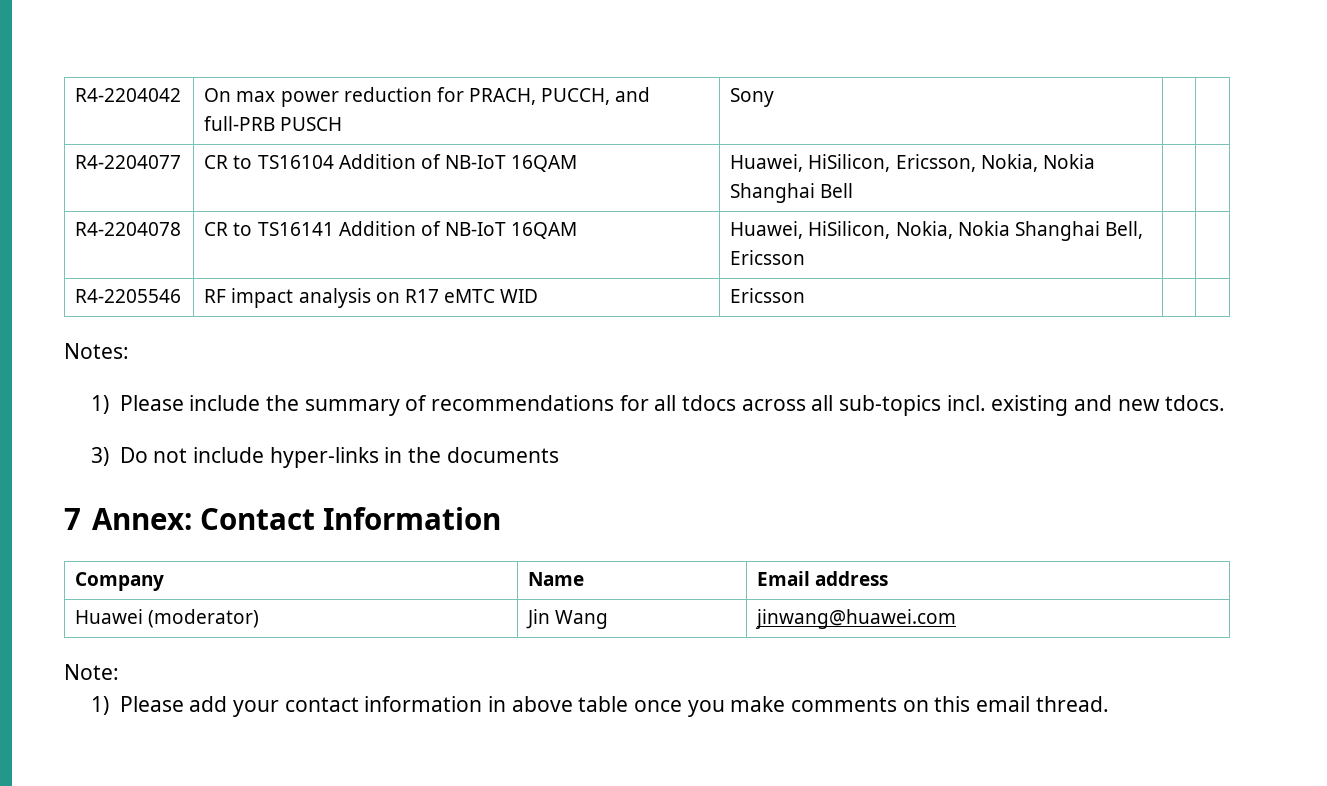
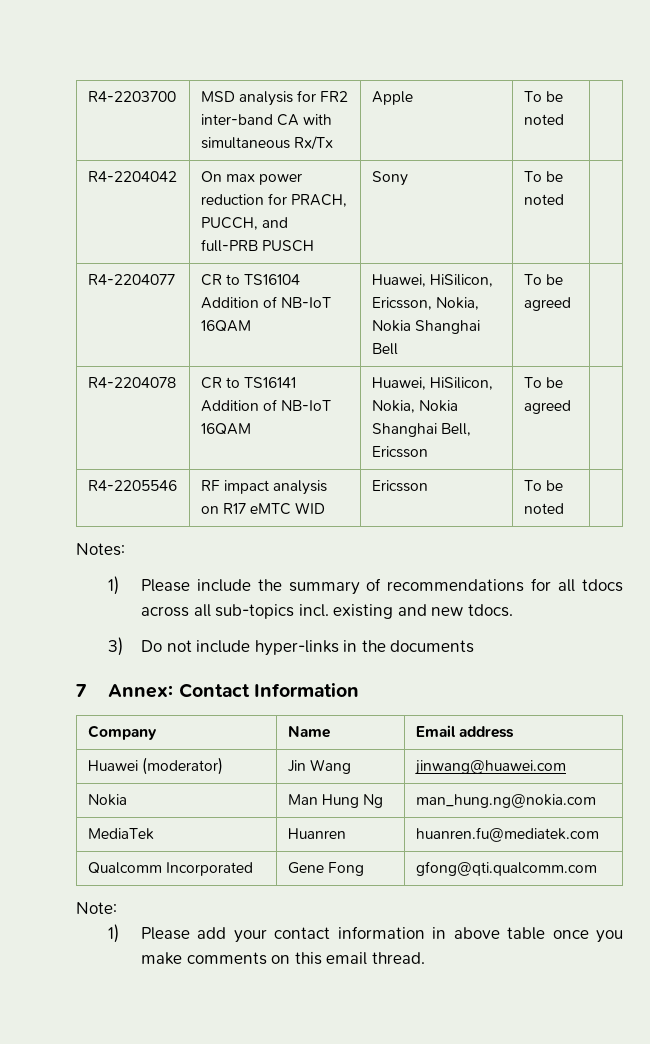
(75, 95) none -> [87,91,176,102] [200,90,349,106] [200,114,333,126] [200,136,334,150] [371,91,413,105] [523,91,564,102] [523,114,564,125] R4-2203700 | MSD analysis for FR2 inter-band CA with simultaneous Rx/Tx | Apple | To be noted | //
(775, 97) none -> [523,171,564,182] [523,194,564,205] To be noted
(854, 190) none -> [523,274,564,285] [523,297,571,311] To be agreed
(806, 257) none -> [523,377,564,388] [523,400,571,414] To be agreed
(806, 295) none -> [523,480,564,491] [523,503,564,514] To be noted
(957, 619) none -> [87,794,127,806] [287,794,384,808] [415,794,596,808] [87,828,154,840] [287,828,346,839] [415,827,599,842] [87,862,254,876] [287,862,365,876] [415,861,597,876] // Nokia | Man Hung Ng | man_hung.ng@nokia.com // MediaTek | Huanren | huanren.fu@mediatek.com // Qualcomm Incorporated | Gene Fong | gfong@qti.qualcomm.com

